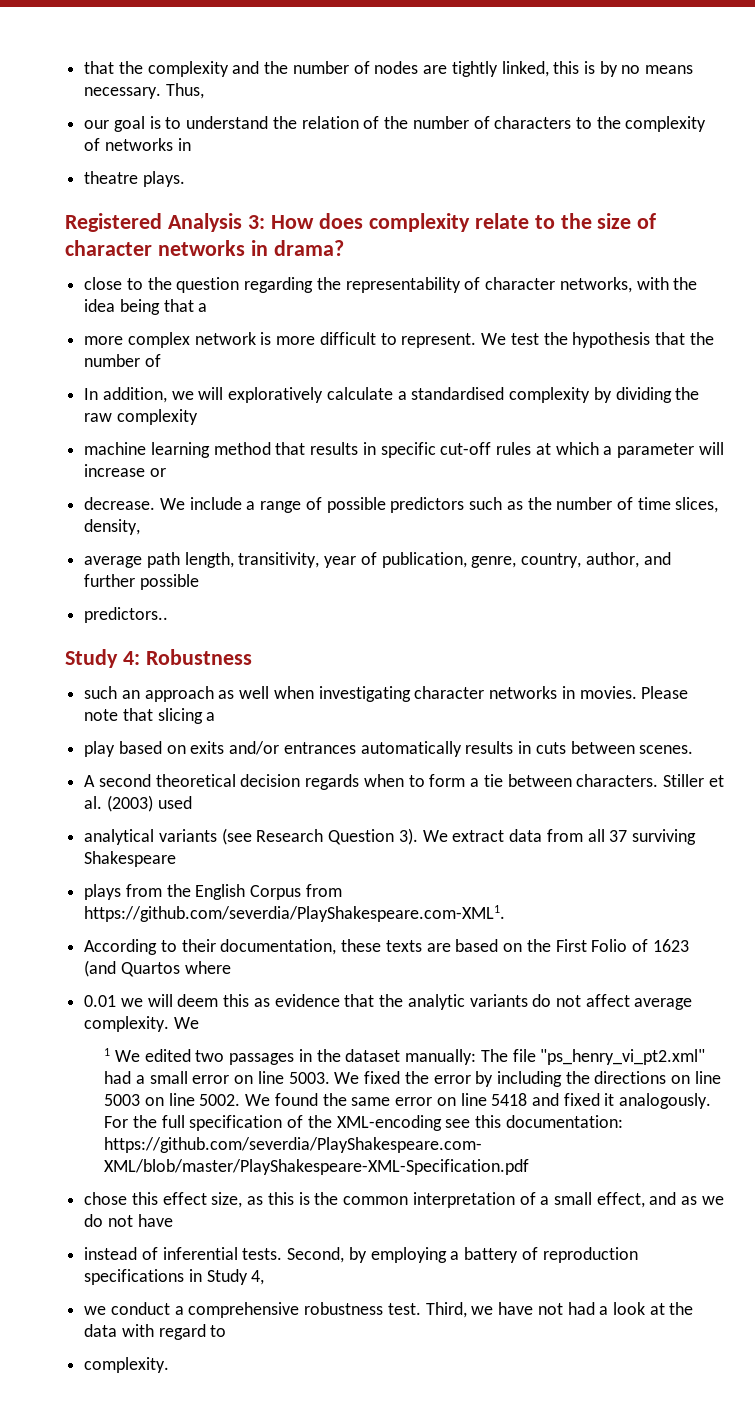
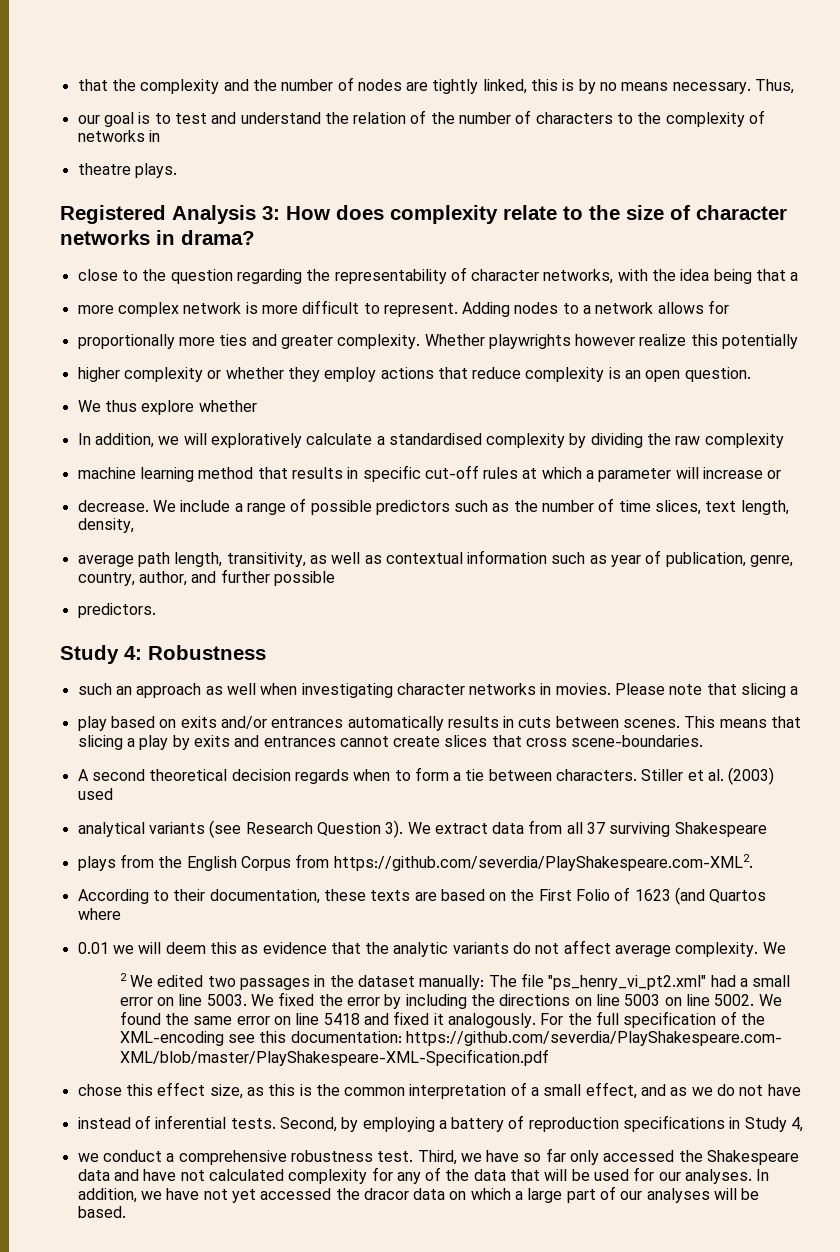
(182, 123) none -> [174,112,237,124] test and
[481,332,714,348] [84,354,161,367] We test the hypothesis that the number of -> [462,300,730,317] [77,334,799,349] [77,367,751,382] [77,400,257,415] Adding nodes to a network allows for // proportionally more ties and greater complexity. Whether playwrights however realize this potentially // higher complexity or whether they employ actions that reduce complexity is an open question. // We thus explore whether
(719, 505) none -> [705,500,789,515] text length,
(320, 560) none -> [309,550,607,564] as well as contextual information such as
[84,607,169,623] predictors.. -> [77,603,156,618] predictors.
(694, 749) none -> [684,716,802,728] [77,735,704,750] This means that slicing a play by exits and entrances cannot create slices that cross scene-boundaries.
[84,905,506,922] https://github.com/severdia/PlayShakespeare.com-XML1. -> [333,854,753,871] https://github.com/severdia/PlayShakespeare.com-XML2.
[104,1048,111,1056] 1 -> [119,973,127,981] 2
[537,1302,694,1315] [84,1324,227,1340] [84,1357,170,1373] not had a look at the data with regard to // complexity. -> [523,1148,800,1165] [77,1167,770,1184] [77,1186,760,1203] [77,1206,126,1218] so far only accessed the Shakespeare data and have not calculated complexity for any of the data that will be used for our analyses. In addition, we have not yet accessed the dracor data on which a large part of our analyses will be based.

